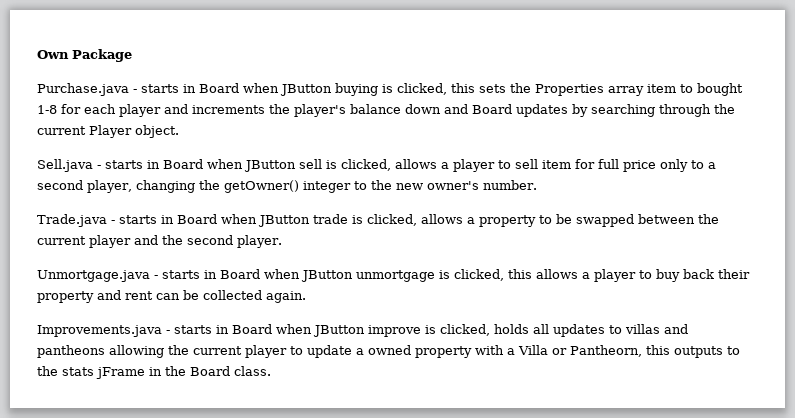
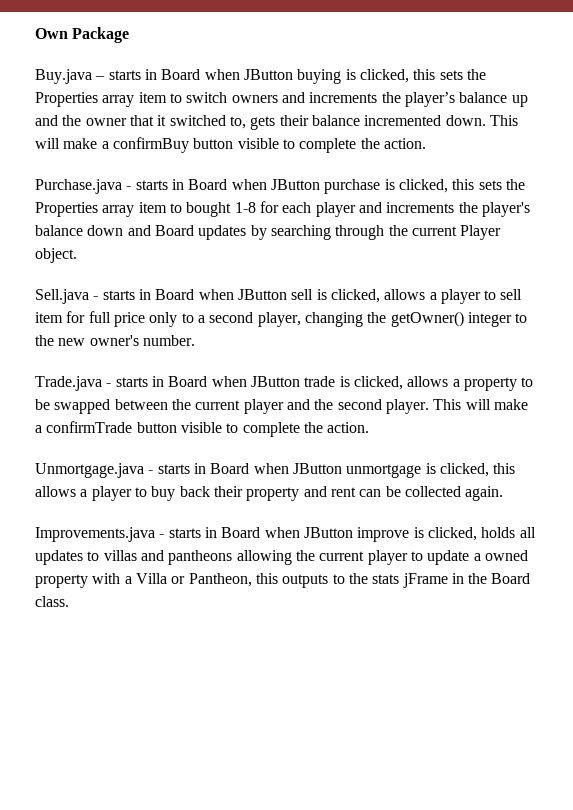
(132, 55) none -> [35,69,486,84] [35,92,528,107] [35,115,518,130] [35,137,426,153] // Buy.java – starts in Board when JButton buying is clicked, this sets the Properties array item to switch owners and increments the player’s balance up and the owner that it switched to, gets their balance incremented down. This will make a confirmBuy button visible to complete the action.
[335,83,378,96] buying -> [324,179,381,194] purchase
(282, 241) none -> [433,399,528,410] [35,421,370,437] This will make a confirmTrade button visible to complete the action.
[570,345,642,357] Pantheorn, -> [188,573,252,587] Pantheon,

